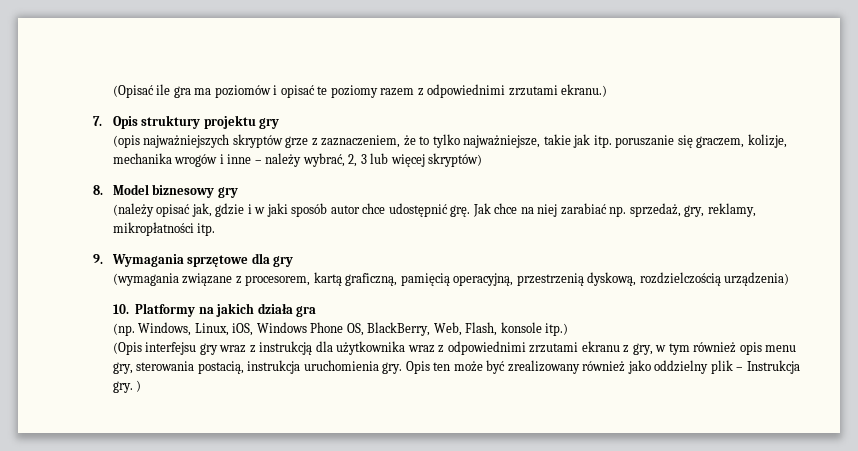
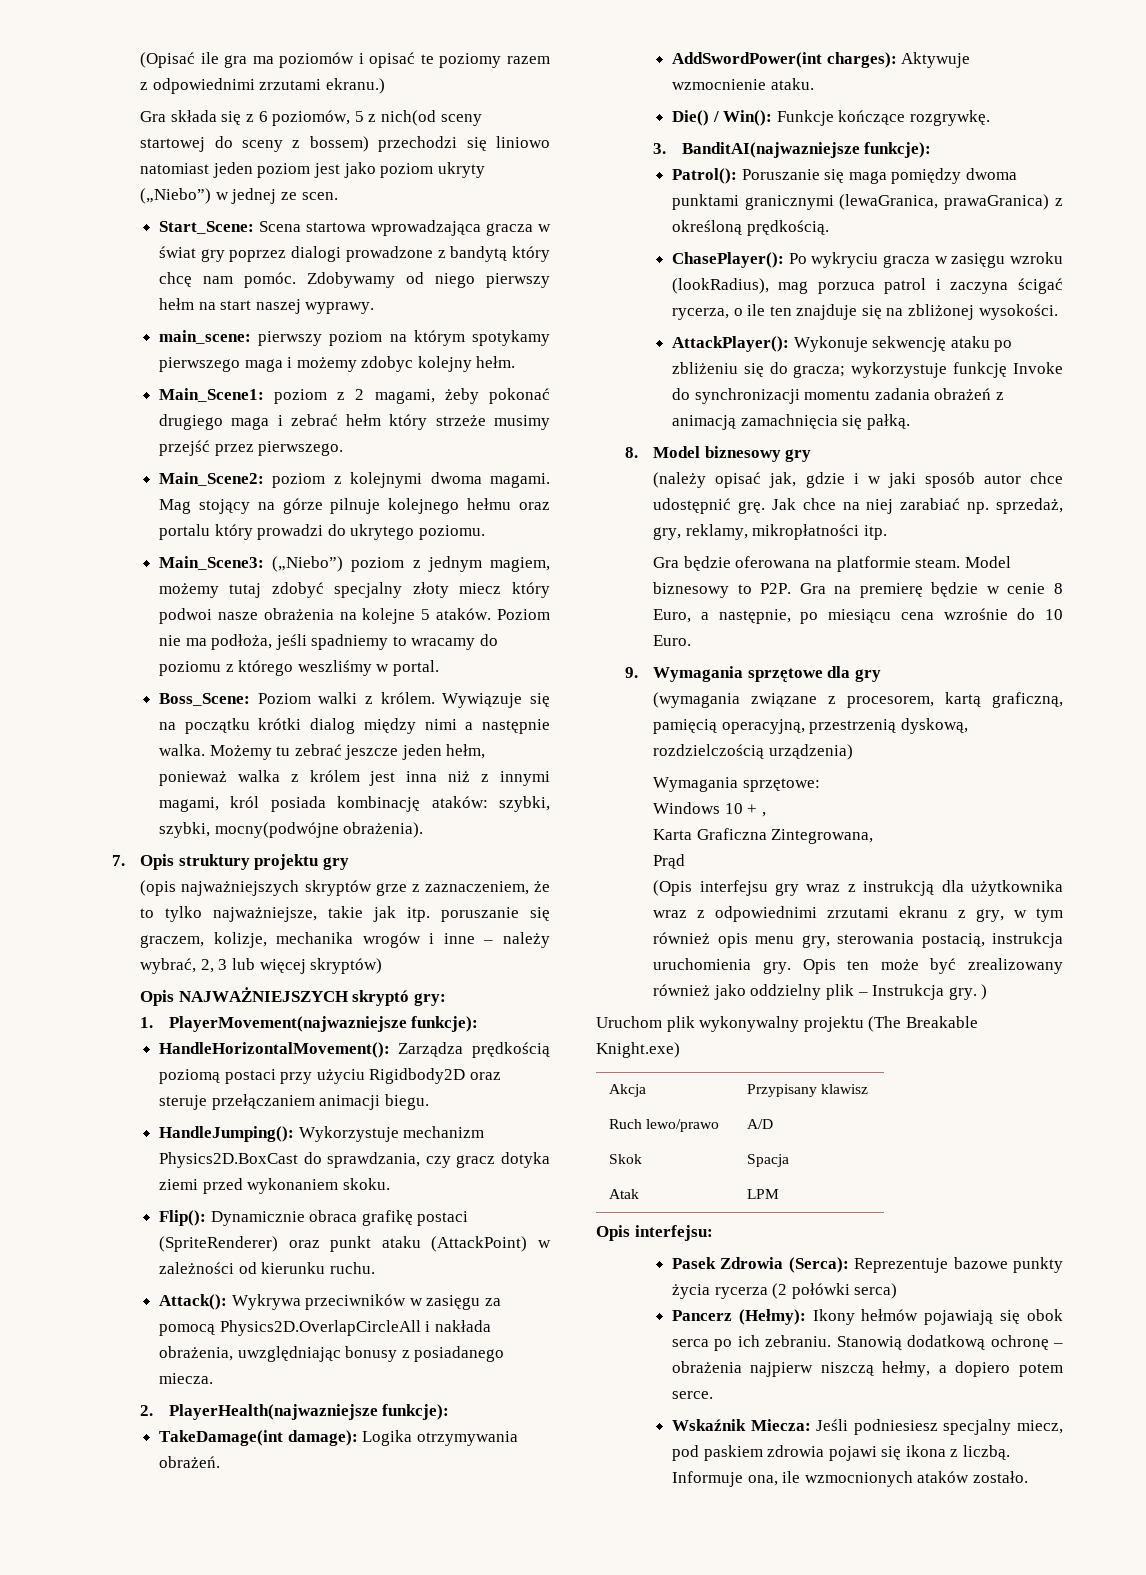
(608, 90) none -> [140,110,482,126] [140,136,550,152] [140,162,485,178] [140,188,338,204] [158,220,551,236] [158,246,550,262] [158,272,550,288] [158,298,375,314] [158,330,550,346] [158,356,516,372] [158,388,550,404] [158,414,550,430] [158,440,344,456] [158,472,550,488] [158,498,550,514] [158,524,485,540] [158,556,550,572] [158,582,550,598] [158,608,550,624] [158,634,499,650] [158,660,439,676] [158,692,550,708] [158,718,550,734] [158,744,486,760] [158,770,550,786] [158,796,550,812] [158,822,424,838] // Gra składa się z 6 poziomów, 5 z nich(od sceny startowej do sceny z bossem) przechodzi się liniowo natomiast jeden poziom jest jako poziom ukryty („Niebo”) w jednej ze scen. // Start_Scene: Scena startowa wprowadzająca gracza w świat gry poprzez dialogi prowadzone z bandytą który chcę nam pomóc. Zdobywamy od niego pierwszy hełm na start naszej wyprawy. // main_scene: pierwszy poziom na którym spotykamy pierwszego maga i możemy zdobyc kolejny hełm. // Main_Scene1: poziom z 2 magami, żeby pokonać drugiego maga i zebrać hełm który strzeże musimy przejść przez pierwszego. // Main_Scene2: poziom z kolejnymi dwoma magami. Mag stojący na górze pilnuje kolejnego hełmu oraz portalu który prowadzi do ukrytego poziomu. // Main_Scene3: („Niebo”) poziom z jednym magiem, możemy tutaj zdobyć specjalny złoty miecz który podwoi nasze obrażenia na kolejne 5 ataków. Poziom nie ma podłoża, jeśli spadniemy to wracamy do poziomu z którego weszliśmy w portal. // Boss_Scene: Poziom walki z królem. Wywiązuje się na początku krótki dialog między nimi a następnie walka. Możemy tu zebrać jeszcze jeden hełm, ponieważ walka z królem jest inna niż z innymi magami, król posiada kombinację ataków: szybki, szybki, mocny(podwójne obrażenia).
(483, 160) none -> [140,987,447,1006] [140,1016,479,1032] [158,1042,550,1058] [158,1068,501,1084] [158,1094,429,1110] [158,1126,485,1142] [158,1152,550,1168] [158,1178,390,1194] [158,1210,469,1226] [158,1236,551,1252] [158,1262,375,1274] [158,1294,501,1310] [158,1320,491,1336] [158,1346,505,1362] [158,1373,213,1384] [140,1404,450,1420] [158,1430,518,1446] [158,1456,220,1468] [671,52,971,68] [671,78,814,90] [671,110,990,126] [653,142,932,158] [671,168,1017,184] [671,194,1063,210] [671,220,829,236] [671,252,1063,268] [671,278,1063,294] [671,304,1058,320] [671,336,1013,352] [671,362,1063,378] [671,388,1004,404] [671,414,910,430] // Opis NAJWAŻNIEJSZYCH skryptó gry: // 1. PlayerMovement(najwazniejsze funkcje): // HandleHorizontalMovement(): Zarządza prędkością poziomą postaci przy użyciu Rigidbody2D oraz steruje przełączaniem animacji biegu. // HandleJumping(): Wykorzystuje mechanizm Physics2D.BoxCast do sprawdzania, czy gracz dotyka ziemi przed wykonaniem skoku. // Flip(): Dynamicznie obraca grafikę postaci (SpriteRenderer) oraz punkt ataku (AttackPoint) w zależności od kierunku ruchu. // Attack(): Wykrywa przeciwników w zasięgu za pomocą Physics2D.OverlapCircleAll i nakłada obrażenia, uwzględniając bonusy z posiadanego miecza. // 2. PlayerHealth(najwazniejsze funkcje): // TakeDamage(int damage): Logika otrzymywania obrażeń. // AddSwordPower(int charges): Aktywuje wzmocnienie ataku. // Die() / Win(): Funkcje kończące rozgrywkę. // 3. BanditAI(najwazniejsze funkcje): // Patrol(): Poruszanie się maga pomiędzy dwoma punktami granicznymi (lewaGranica, prawaGranica) z określoną prędkością. // ChasePlayer(): Po wykryciu gracza w zasięgu wzroku (lookRadius), mag porzuca patrol i zaczyna ścigać rycerza, o ile ten znajduje się na zbliżonej wysokości. // AttackPlayer(): Wykonuje sekwencję ataku po zbliżeniu się do gracza; wykorzystuje funkcję Invoke do synchronizacji momentu zadania obrażeń z animacją zamachnięcia się pałką.
(216, 229) none -> [653,556,1011,572] [653,582,1063,598] [653,608,1063,624] [653,635,692,646] // Gra będzie oferowana na platformie steam. Model biznesowy to P2P. Gra na premierę będzie w cenie 8 Euro, a następnie, po miesiącu cena wzrośnie do 10 Euro.
[112,303,317,317] [112,322,569,336] 10. Platformy na jakich działa gra // (np. Windows, Linux, iOS, Windows Phone OS, BlackBerry, Web, Flash, konsole itp.) -> [653,777,820,792] [653,802,767,817] [653,828,874,844] [653,854,686,869] Wymagania sprzętowe: // Windows 10 + , // Karta Graficzna Zintegrowana, // Prąd
(142, 386) none -> [596,1016,978,1032] [596,1042,680,1058] [608,1084,646,1097] [746,1084,869,1097] [608,1119,720,1132] [746,1119,773,1129] [608,1154,642,1164] [746,1154,789,1167] [608,1189,639,1199] [746,1189,779,1199] [596,1225,713,1241] [671,1257,1063,1273] [671,1283,898,1299] [671,1309,1063,1325] [671,1335,1063,1351] [671,1361,1063,1377] [671,1391,713,1399] [671,1419,1063,1435] [671,1445,1011,1461] [671,1471,1028,1487] // Uruchom plik wykonywalny projektu (The Breakable Knight.exe) // Akcja | Przypisany klawisz // Ruch lewo/prawo | A/D // Skok | Spacja // Atak | LPM // Opis interfejsu: // Pasek Zdrowia (Serca): Reprezentuje bazowe punkty życia rycerza (2 połówki serca) // Pancerz (Hełmy): Ikony hełmów pojawiają się obok serca po ich zebraniu. Stanowią dodatkową ochronę – obrażenia najpierw niszczą hełmy, a dopiero potem serce. // Wskaźnik Miecza: Jeśli podniesiesz specjalny miecz, pod paskiem zdrowia pojawi się ikona z liczbą. Informuje ona, ile wzmocnionych ataków zostało.

